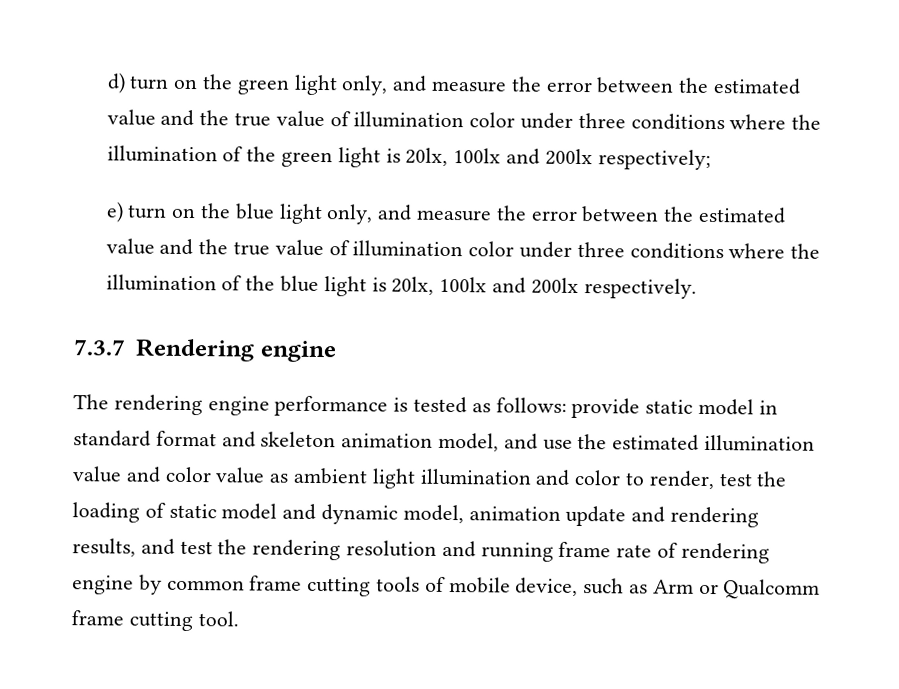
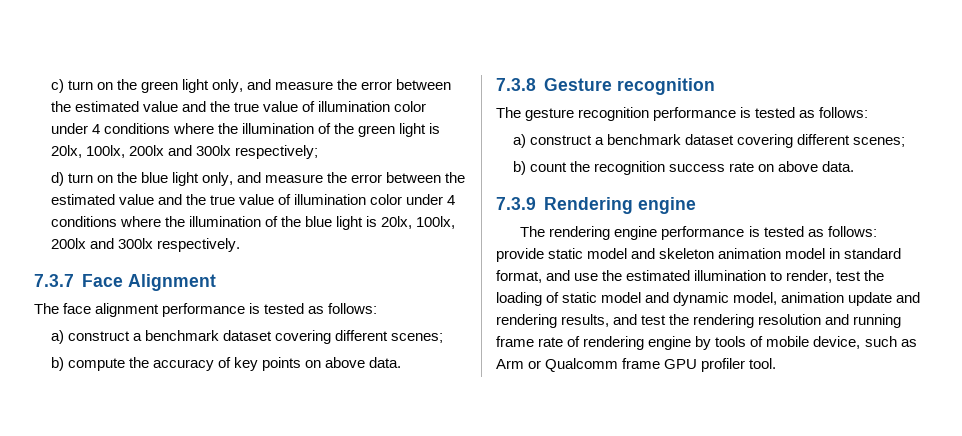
[106,72,126,94] d) -> [50,79,64,93] c)
[577,112,626,129] three -> [91,124,100,134] 4
[453,148,593,166] 100lx and 200lx -> [85,145,231,158] 100lx, 200lx and 300lx
[105,201,124,223] e) -> [50,172,64,186] d)
[576,241,625,258] three -> [447,195,456,205] 4
[439,276,697,299] [73,339,126,356] 100lx and 200lx respectively. // 7.3.7 -> [416,216,456,229] [50,238,240,252] [34,274,216,291] [34,303,378,317] [50,330,444,344] [50,357,402,371] [496,78,715,95] [496,107,869,121] [512,134,906,148] [512,161,855,175] [496,197,536,210] 100lx, 200lx and 300lx respectively. // 7.3.7 Face Alignment // The face alignment performance is tested as follows: // a) construct a benchmark dataset covering different scenes; // b) compute the accuracy of key points on above data. // 7.3.8 Gesture recognition // The gesture recognition performance is tested as follows: // a) construct a benchmark dataset covering different scenes; // b) count the recognition success rate on above data. // 7.3.9
[758,400,778,415] [73,430,500,452] in standard format and skeleton animation model, -> [631,248,902,259] [496,270,542,283] and skeleton animation model in standard format,
[72,466,622,489] value and color value as ambient light illumination and color -> (767, 275) none
[166,575,372,597] common frame cutting -> (712, 343) none
[128,611,193,632] cutting -> [664,358,746,372] GPU profiler

